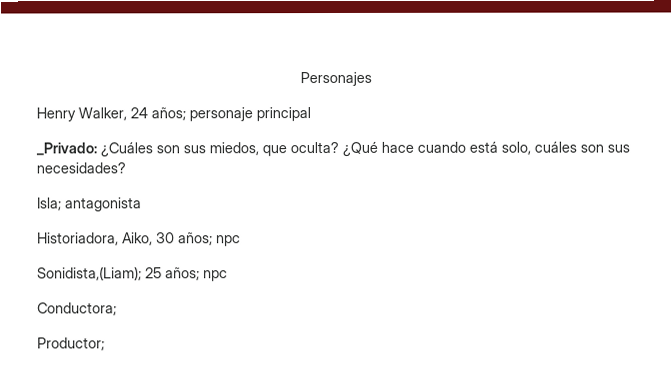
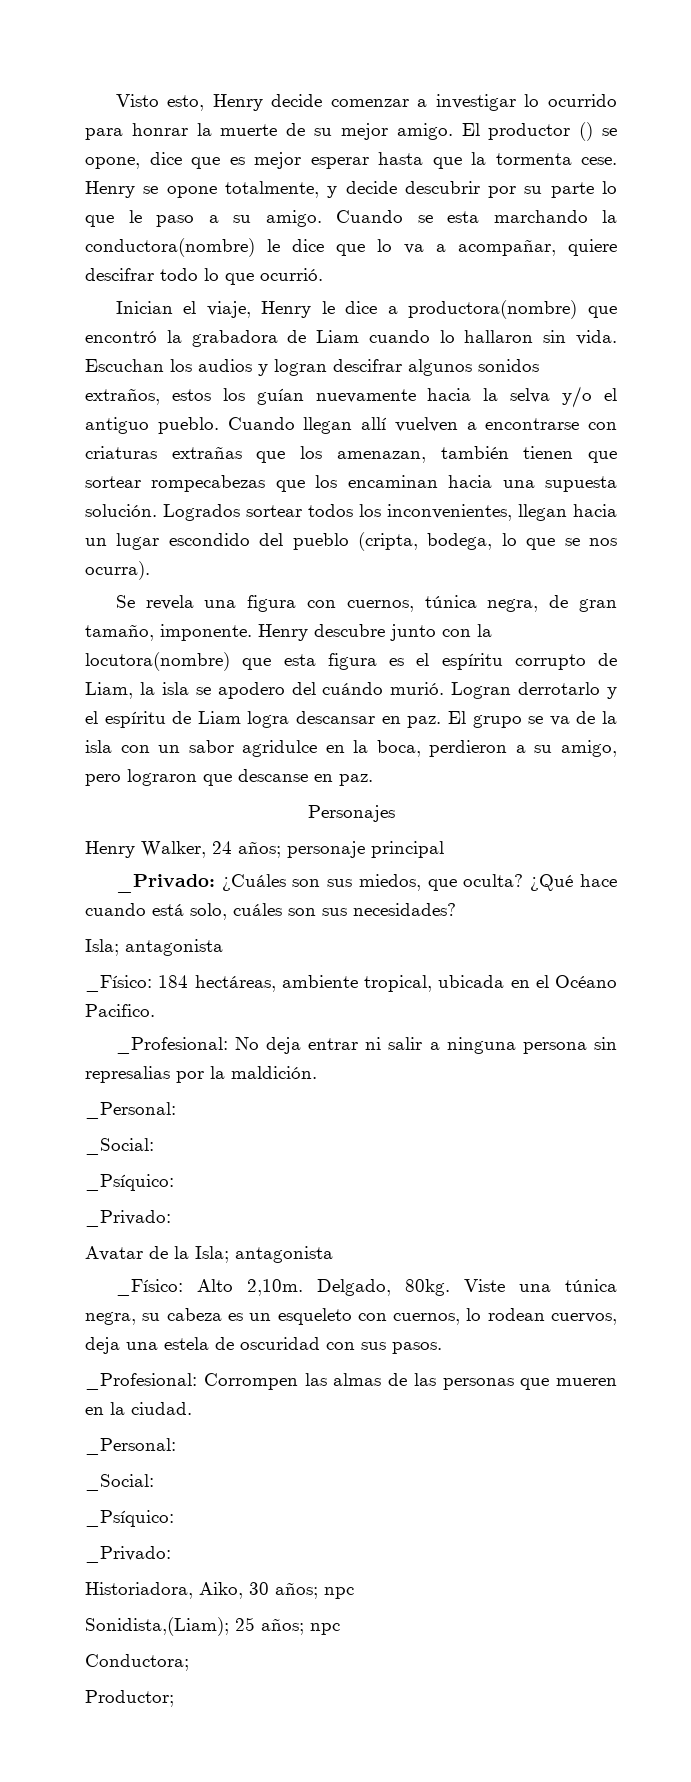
(299, 79) none -> [115,94,617,111] [85,122,617,141] [85,152,617,169] [85,181,617,198] [85,210,617,227] [85,238,617,257] [85,268,323,285] [115,300,617,319] [85,330,617,347] [85,359,539,376] [85,386,618,408] [85,417,617,434] [85,446,617,463] [85,475,617,492] [85,504,617,521] [85,532,617,551] [85,561,150,580] [115,595,617,612] [85,624,492,641] [85,652,617,671] [85,682,617,699] [85,711,618,728] [85,740,617,757] [85,769,373,786] Visto esto, Henry decide comenzar a investigar lo ocurrido para honrar la muerte de su mejor amigo. El productor () se opone, dice que es mejor esperar hasta que la tormenta cese. Henry se opone totalmente, y decide descubrir por su parte lo que le paso a su amigo. Cuando se esta marchando la conductora(nombre) le dice que lo va a acompañar, quiere descifrar todo lo que ocurrió. // Inician el viaje, Henry le dice a productora(nombre) que encontró la grabadora de Liam cuando lo hallaron sin vida. Escuchan los audios y logran descifrar algunos sonidos extraños, estos los guían nuevamente hacia la selva y/o el antiguo pueblo. Cuando llegan allí vuelven a encontrarse con criaturas extrañas que los amenazan, también tienen que sortear rompecabezas que los encaminan hacia una supuesta solución. Logrados sortear todos los inconvenientes, llegan hacia un lugar escondido del pueblo (cripta, bodega, lo que se nos ocurra). // Se revela una figura con cuernos, túnica negra, de gran tamaño, imponente. Henry descubre junto con la locutora(nombre) que esta figura es el espíritu corrupto de Liam, la isla se apodero del cuándo murió. Logran derrotarlo y el espíritu de Liam logra descansar en paz. El grupo se va de la isla con un sabor agridulce en la boca, perdieron a su amigo, pero lograron que descanse en paz. //
(142, 204) none -> [85,975,617,992] [85,1004,155,1017] [115,1037,617,1054] [85,1066,317,1083] [85,1102,176,1119] [85,1138,154,1155] [85,1174,174,1191] [85,1210,171,1227] [85,1246,333,1263] [115,1279,617,1296] [85,1308,617,1325] [85,1337,442,1354] [85,1373,617,1390] [85,1402,192,1415] [85,1438,176,1455] [85,1474,154,1491] [85,1510,174,1527] [85,1546,171,1563] // _Físico: 184 hectáreas, ambiente tropical, ubicada en el Océano Pacifico. // _Profesional: No deja entrar ni salir a ninguna persona sin represalias por la maldición. // _Personal: // _Social: // _Psíquico: // _Privado: // Avatar de la Isla; antagonista // _Físico: Alto 2,10m. Delgado, 80kg. Viste una túnica negra, su cabeza es un esqueleto con cuernos, lo rodean cuervos, deja una estela de oscuridad con sus pasos. // _Profesional: Corrompen las almas de las personas que mueren en la ciudad. // _Personal: // _Social: // _Psíquico: // _Privado:

